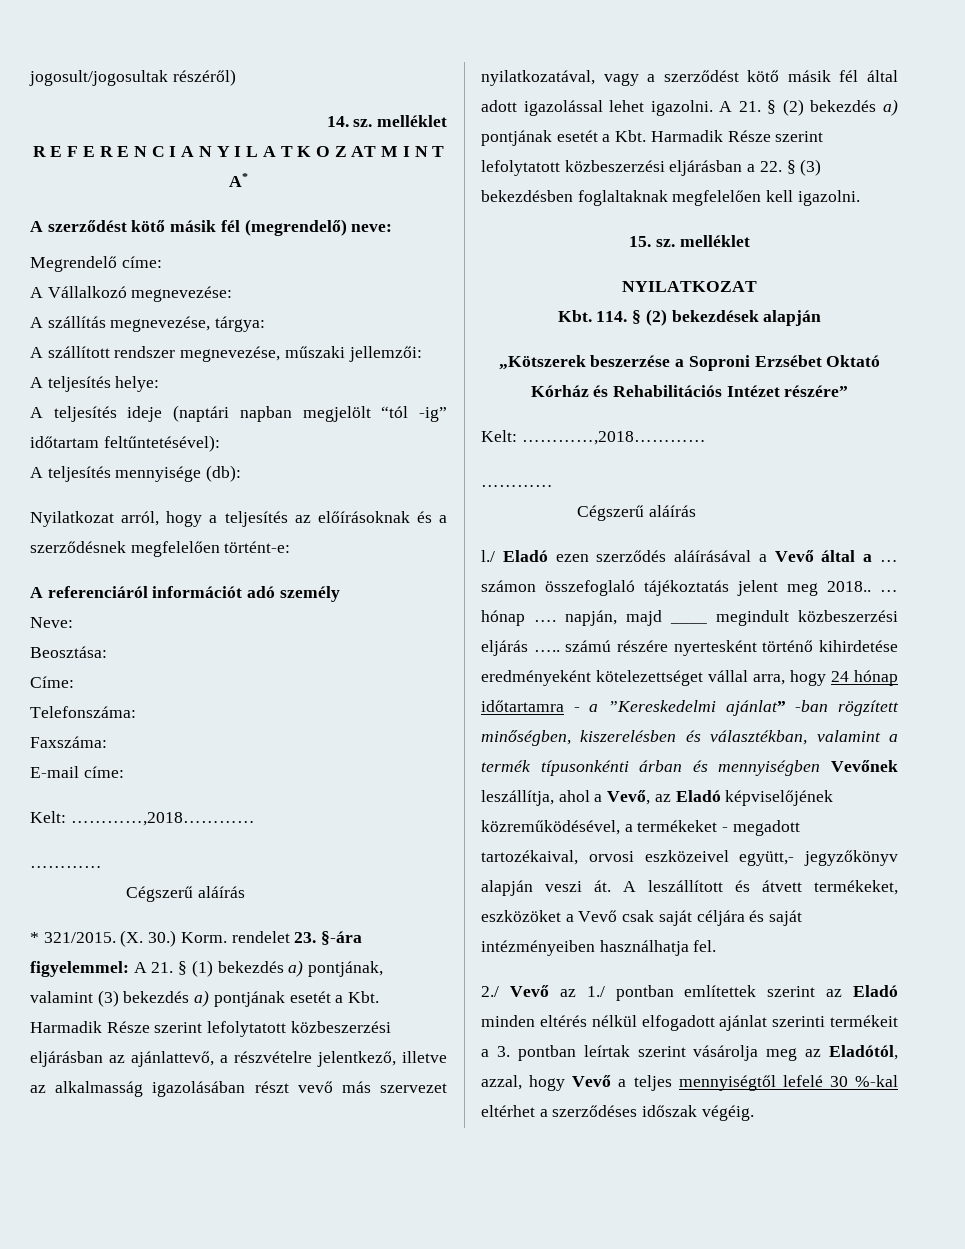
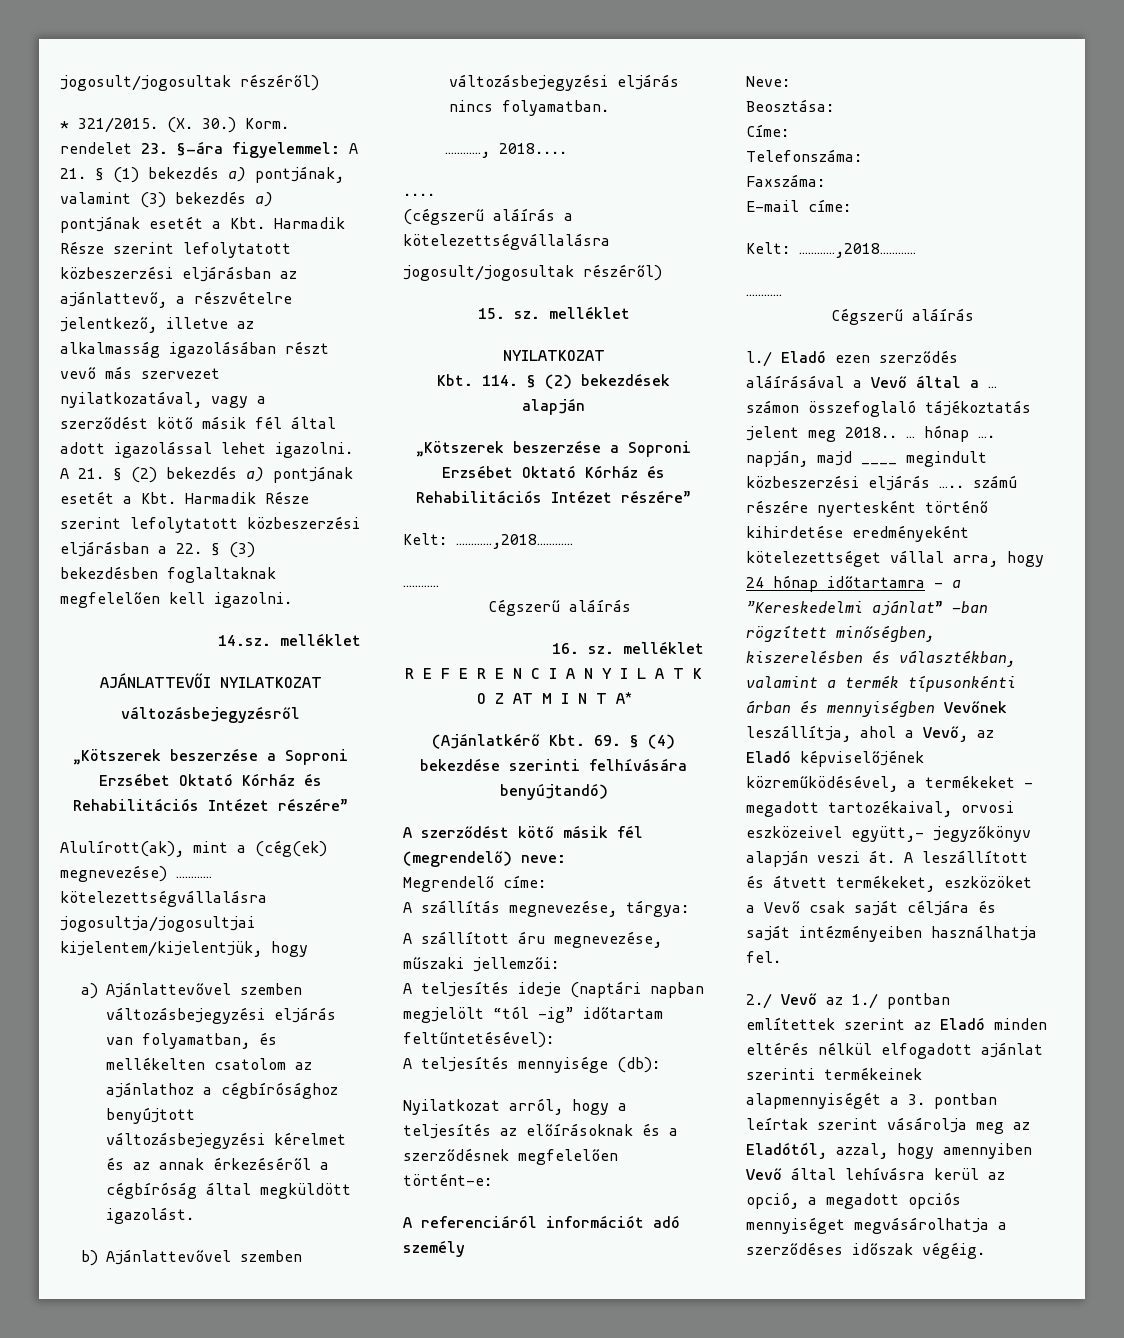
[29,69,236,86] [326,115,448,127] [32,146,445,157] [229,173,248,187] [30,219,393,236] [30,256,162,272] [30,286,233,302] [30,316,266,332] [30,346,422,362] [30,376,160,392] [30,405,448,422] [30,435,220,452] [30,465,242,482] [30,511,447,527] [30,541,291,557] [30,586,340,602] [30,617,73,628] [30,646,107,658] [30,676,74,688] [30,706,136,718] [30,736,107,748] [30,766,124,778] [30,811,255,826] [30,866,102,868] [126,886,245,902] jogosult/jogosultak részéről) // 14. sz. melléklet // R E F E R E N C I A N Y I L A T K O Z AT M I N T A* // A szerződést kötő másik fél (megrendelő) neve: // Megrendelő címe: // A Vállalkozó megnevezése: // A szállítás megnevezése, tárgya: // A szállított rendszer megnevezése, műszaki jellemzői: // A teljesítés helye: // A teljesítés ideje (naptári napban megjelölt “tól -ig” időtartam feltűntetésével): // A teljesítés mennyisége (db): // Nyilatkozat arról, hogy a teljesítés az előírásoknak és a szerződésnek megfelelően történt-e: // A referenciáról információt adó személy // Neve: // Beosztása: // Címe: // Telefonszáma: // Faxszáma: // E-mail címe: // Kelt: …………,2018………… // ………… // Cégszerű aláírás -> [60,74,319,91] jogosult/jogosultak részéről)
(860, 198) none -> [218,633,361,646] [99,673,322,688] [121,706,300,723] [73,748,348,765] [99,773,322,786] [73,798,348,811] [60,840,327,857] [60,865,212,882] [60,890,267,907] [60,916,255,932] [60,941,308,957] [81,982,303,999] [106,1007,337,1024] [106,1032,278,1049] [106,1057,313,1070] [106,1082,339,1099] [106,1107,196,1124] [106,1132,347,1149] [106,1157,330,1170] [106,1182,352,1199] [106,1207,195,1224] [81,1249,303,1266] [449,74,680,91] [449,100,610,116] [445,143,568,158] [403,193,435,196] [403,208,573,225] [403,233,610,250] [403,264,662,281] // 14.sz. melléklet // AJÁNLATTEVŐI NYILATKOZAT // változásbejegyzésről // „Kötszerek beszerzése a Soproni Erzsébet Oktató Kórház és Rehabilitációs Intézet részére” // Alulírott(ak), mint a (cég(ek) megnevezése) ………… kötelezettségvállalásra jogosultja/jogosultjai kijelentem/kijelentjük, hogy // a) Ajánlattevővel szemben változásbejegyzési eljárás van folyamatban, és mellékelten csatolom az ajánlathoz a cégbírósághoz benyújtott változásbejegyzési kérelmet és az annak érkezéséről a cégbíróság által megküldött igazolást. // b) Ajánlattevővel szemben változásbejegyzési eljárás nincs folyamatban. // …………, 2018.... // .... // (cégszerű aláírás a kötelezettségvállalásra // jogosult/jogosultak részéről)
(696, 511) none -> [552,641,704,654] [405,668,702,679] [476,692,632,704] [432,733,675,749] [420,758,687,771] [499,783,608,800] [403,825,643,838] [403,851,566,867] [403,875,546,892] [403,900,689,917] [403,931,662,948] [403,956,559,972] [403,981,704,998] [403,1006,663,1023] [403,1031,554,1048] [403,1056,660,1073] [403,1098,627,1115] [403,1123,678,1139] [403,1148,618,1165] [403,1173,492,1186] [403,1215,680,1228] [403,1240,465,1257] [746,76,790,87] [746,99,834,112] [746,124,789,137] [746,149,862,162] [746,174,825,187] [746,199,851,212] [746,242,916,258] [746,294,782,296] [830,308,974,325] // 16. sz. melléklet // R E F E R E N C I A N Y I L A T K O Z AT M I N T A* // (Ajánlatkérő Kbt. 69. § (4) bekezdése szerinti felhívására benyújtandó) // A szerződést kötő másik fél (megrendelő) neve: // Megrendelő címe: // A szállítás megnevezése, tárgya: // A szállított áru megnevezése, műszaki jellemzői: // A teljesítés ideje (naptári napban megjelölt “tól -ig” időtartam feltűntetésével): // A teljesítés mennyisége (db): // Nyilatkozat arról, hogy a teljesítés az előírásoknak és a szerződésnek megfelelően történt-e: // A referenciáról információt adó személy // Neve: // Beosztása: // Címe: // Telefonszáma: // Faxszáma: // E-mail címe: // Kelt: …………,2018………… // ………… // Cégszerű aláírás
[830,1015,898,1027] termékeit -> [824,1067,922,1080] [746,1092,881,1109] termékeinek alapmennyiségét
[572,1075,898,1091] [481,1105,535,1117] Vevő a teljes mennyiségtől lefelé 30 %-kal eltérhet -> [943,1143,1032,1159] [746,1167,1005,1180] [746,1192,961,1209] [746,1217,989,1234] amennyiben Vevő által lehívásra kerül az opció, a megadott opciós mennyiséget megvásárolhatja

